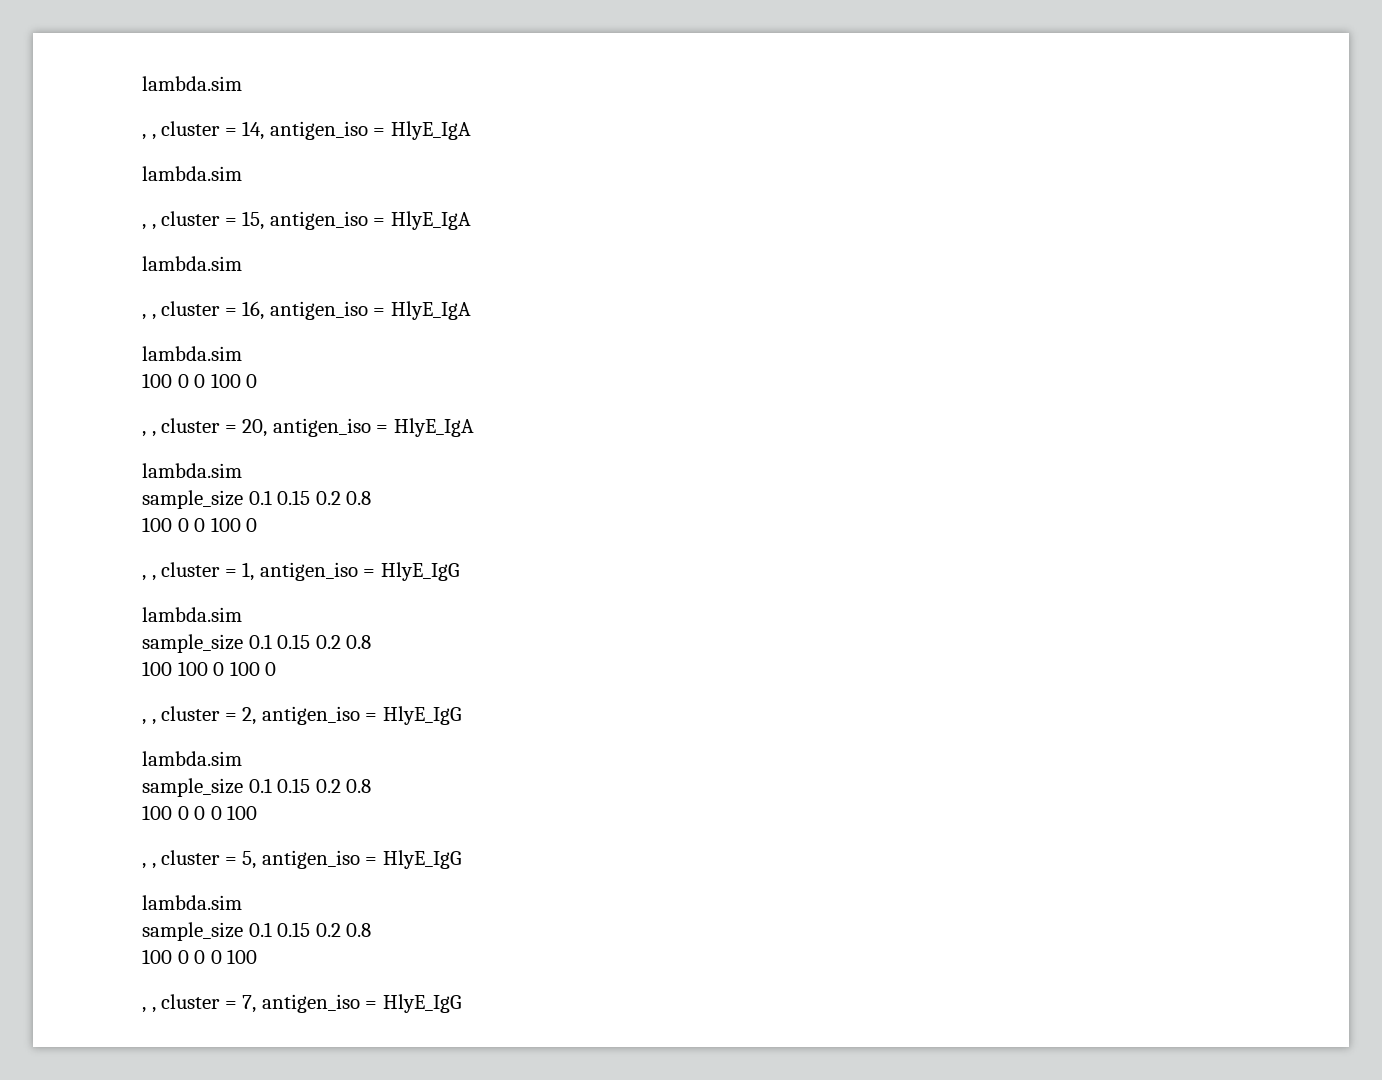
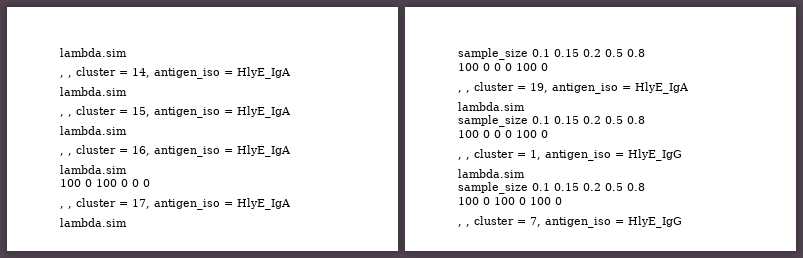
[194,373,258,388] [142,418,474,437] [142,463,242,478] [142,490,372,509] [142,517,206,532] 0 100 0 // , , cluster = 20, antigen_iso = HlyE_IgA // lambda.sim // sample_size 0.1 0.15 0.2 0.8 // 100 0 0 -> [96,179,150,187] [60,198,291,210] [60,218,127,227] [458,48,645,60] [458,63,548,71] [458,82,689,94] [458,102,525,111] [458,115,645,127] [458,130,512,138] 100 0 0 0 // , , cluster = 17, antigen_iso = HlyE_IgA // lambda.sim // sample_size 0.1 0.15 0.2 0.5 0.8 // 100 0 0 0 100 0 // , , cluster = 19, antigen_iso = HlyE_IgA // lambda.sim // sample_size 0.1 0.15 0.2 0.5 0.8 // 100 0 0 0
[346,635,372,649] [142,661,277,676] [142,706,461,725] [142,751,242,766] [142,778,372,797] [142,805,258,820] [142,850,461,869] [142,895,242,910] [142,922,372,941] [142,949,258,964] 0.8 // 100 100 0 100 0 // , , cluster = 2, antigen_iso = HlyE_IgG // lambda.sim // sample_size 0.1 0.15 0.2 0.8 // 100 0 0 0 100 // , , cluster = 5, antigen_iso = HlyE_IgG // lambda.sim // sample_size 0.1 0.15 0.2 0.8 // 100 0 0 0 100 -> [605,183,645,191] [458,197,562,205] 0.5 0.8 // 100 0 100 0 100 0

